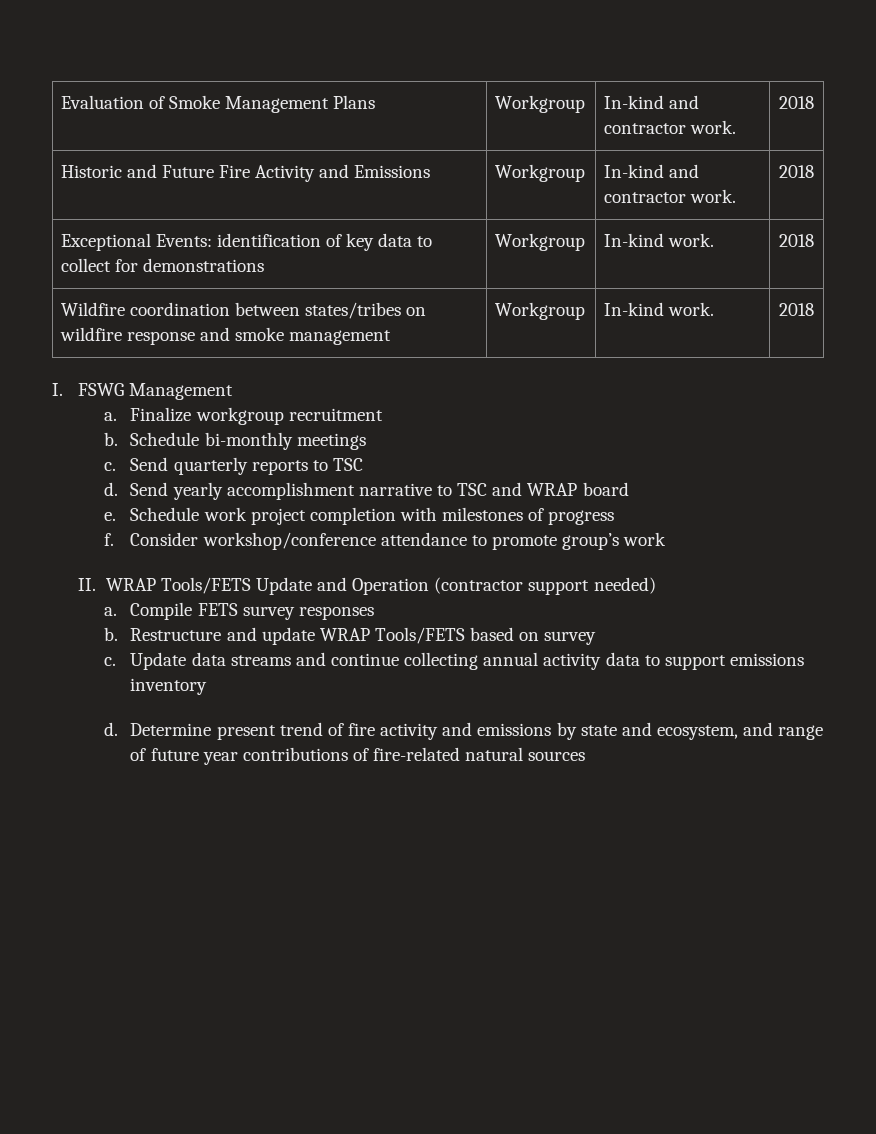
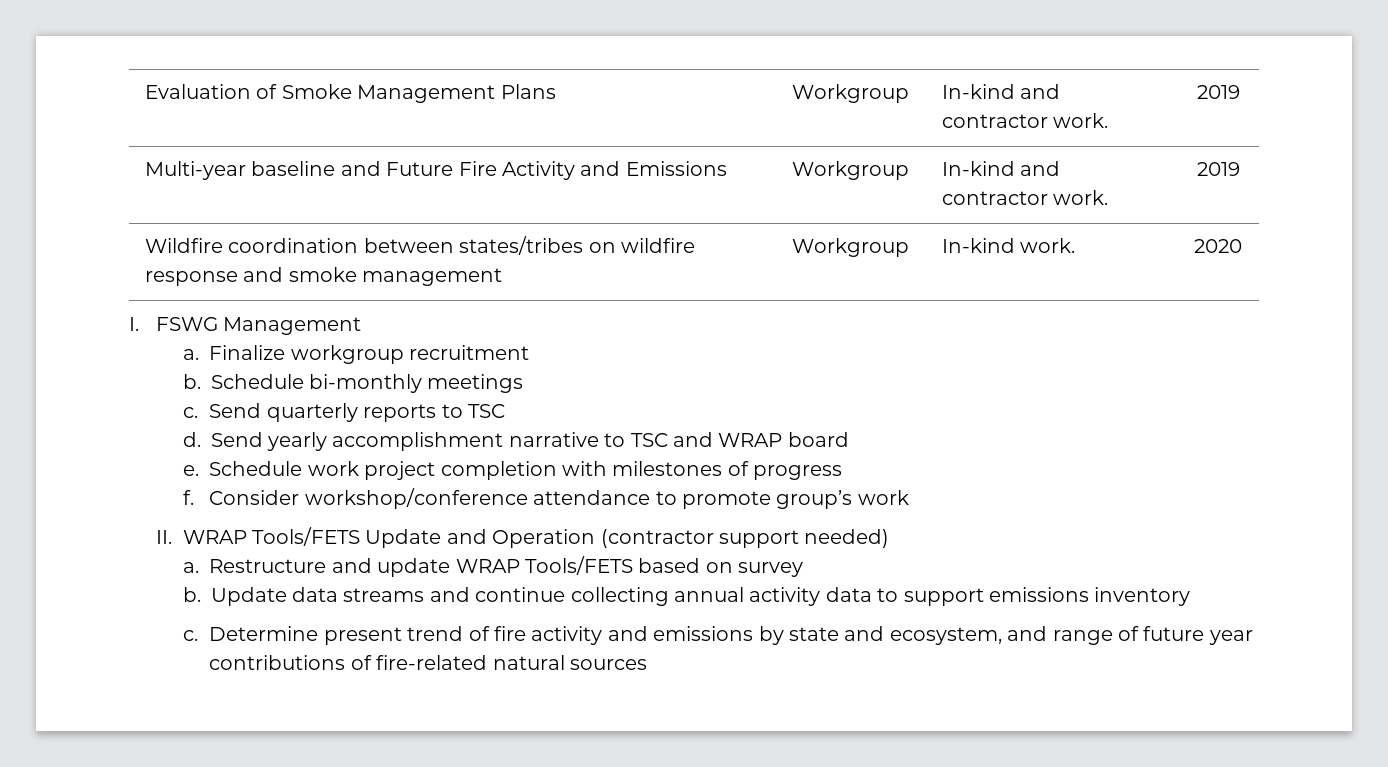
[779,96,814,109] [60,165,122,178] 2018 // Historic -> [1196,85,1240,99] [144,161,336,180] 2019 // Multi-year baseline
[779,165,814,178] [60,233,433,251] [60,258,264,272] [494,233,585,251] [603,233,714,247] [779,234,814,247] 2018 // Exceptional Events: identification of key data to collect for demonstrations | Workgroup | In-kind work. | 2018 -> [1196,162,1240,176] 2019
[779,303,814,316] 2018 -> [1194,239,1242,253] 2020
[130,602,374,620] [104,627,119,641] Compile FETS survey responses // b. -> (199, 567) none
[104,657,117,666] c. -> [182,587,201,602] b.
[104,722,119,736] d. -> [182,630,198,641] c.

